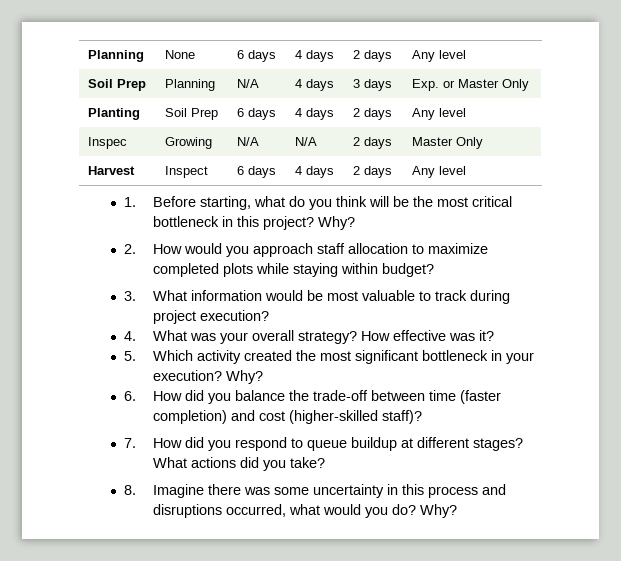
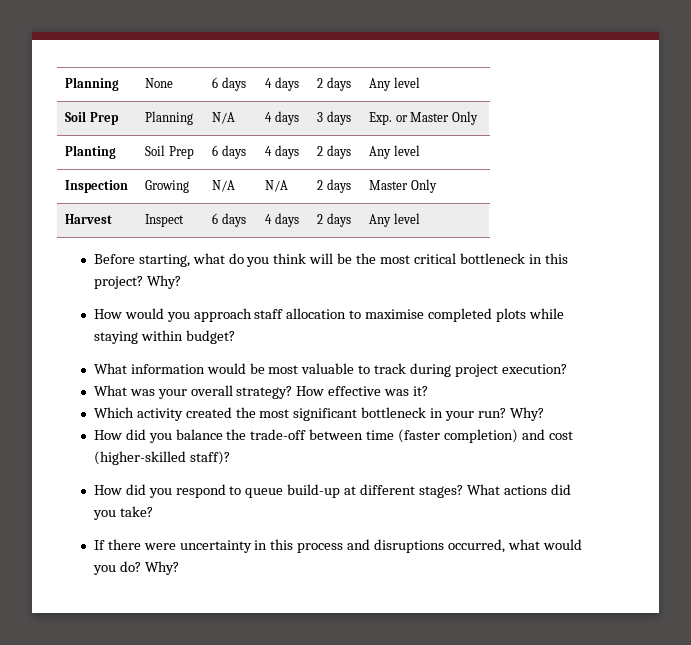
[87,137,127,149] Inspec -> [65,180,129,193] Inspection
[123,197,136,207] 1. -> (420, 218) none
[123,244,136,254] 2. -> (181, 282) none
[427,243,488,254] maximize -> [365,309,425,319] maximise
[123,291,136,301] 3. -> (235, 337) none
[123,331,136,341] 4. -> (567, 369) none
[123,351,136,361] 5. -> (429, 391) none
[152,370,263,384] [123,391,136,401] execution? Why? // 6. -> [478,407,544,421] run? Why? //
[123,438,136,448] 7. -> (230, 458) none
[350,437,397,451] buildup -> [287,484,341,498] build-up
[123,484,309,498] 8. Imagine there was some -> [93,539,176,550] If there were

